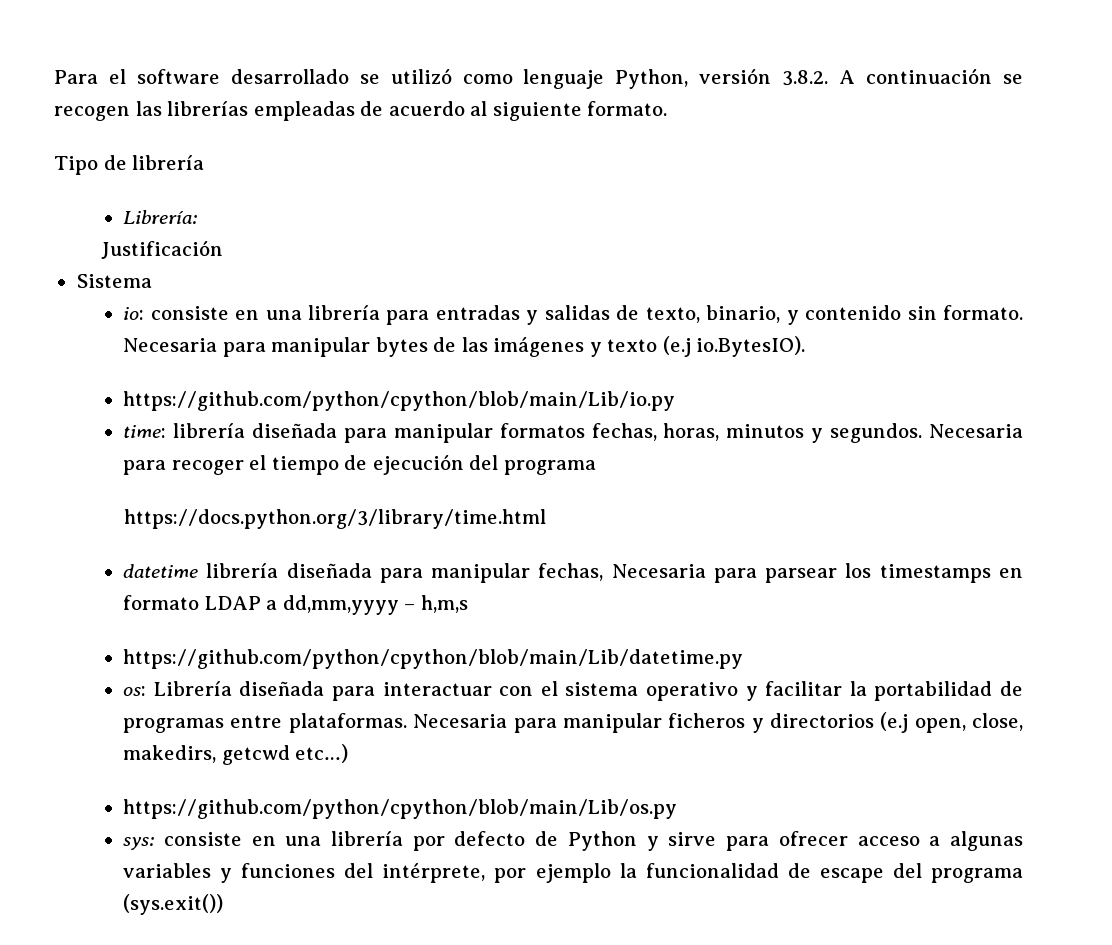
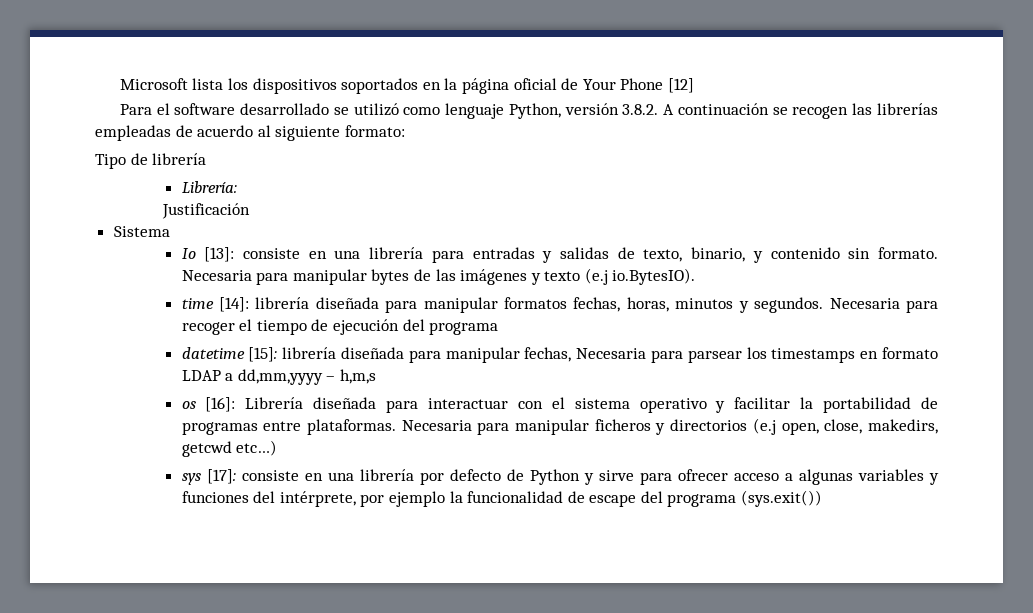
(54, 77) none -> [119,78,694,94] Microsoft lista los dispositivos soportados en la página oficial de Your Phone [12] //
[587,101,668,116] formato. -> [344,125,405,137] formato:
[123,307,145,320] io: -> [181,247,235,262] Io [13]:
[123,391,676,411] [123,425,167,438] https://github.com/python/cpython/blob/main/Lib/io.py // time: -> [181,297,249,312] time [14]:
[123,509,546,529] // https://docs.python.org/3/library/time.html -> (499, 328) none
(199, 571) none -> [248,347,278,362] [15]:
[123,649,744,669] [123,686,147,696] https://github.com/python/cpython/blob/main/Lib/datetime.py // os: -> [181,397,236,412] os [16]:
[123,799,678,819] [123,837,155,850] https://github.com/python/cpython/blob/main/Lib/os.py // sys: -> [181,469,236,485] sys [17]:

